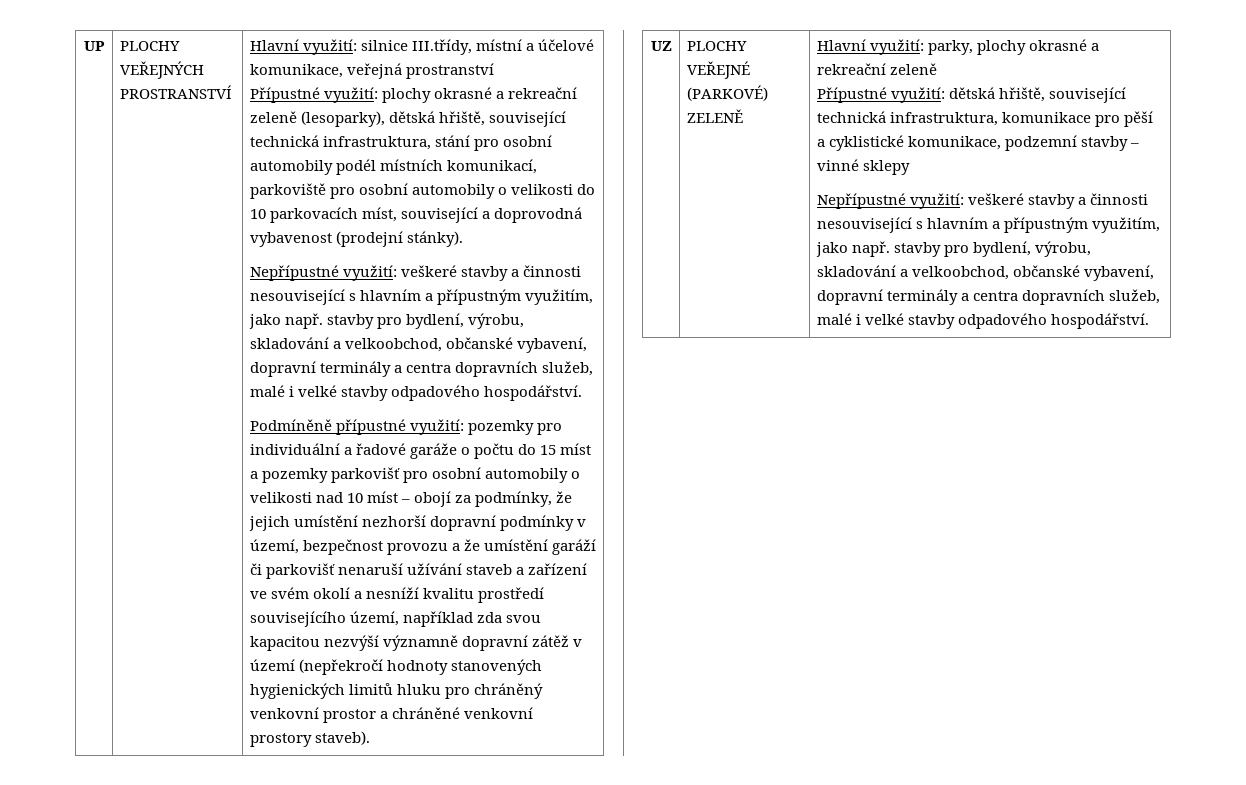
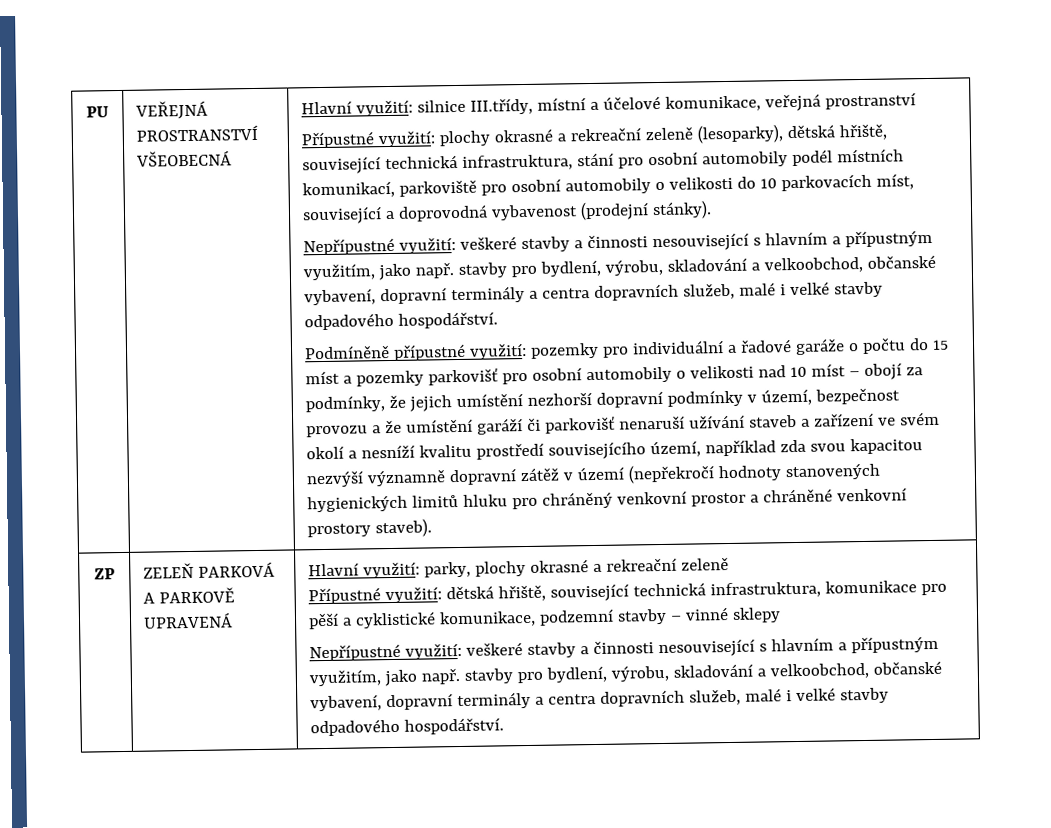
[83,41,105,51] [119,41,180,51] [119,61,204,79] UP | PLOCHY VEŘEJNÝCH -> [86,106,109,118] [135,100,209,120] PU | VEŘEJNÁ
(232, 92) none -> [136,150,233,167] VŠEOBECNÁ
[650,41,672,51] [686,41,747,51] [686,61,750,79] [686,85,768,101] [686,109,743,123] UZ | PLOCHY VEŘEJNÉ (PARKOVÉ) ZELENĚ -> [94,568,115,580] [143,561,276,579] [143,587,236,604] [143,612,234,629] ZP | ZELEŇ PARKOVÁ A PARKOVĚ UPRAVENÁ

